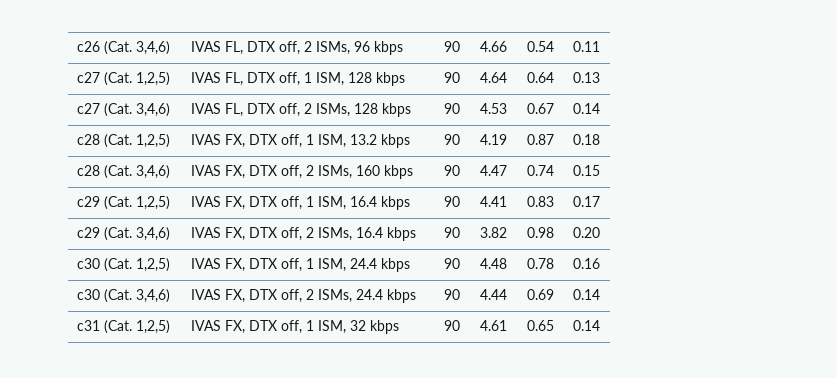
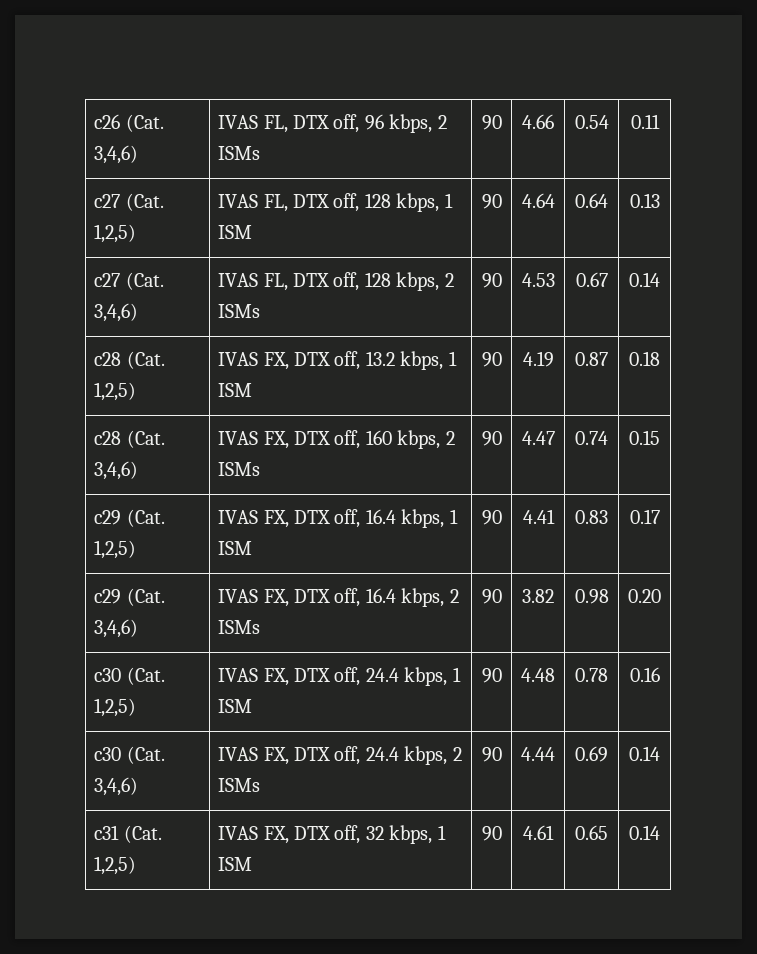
[304,41,404,55] 2 ISMs, 96 kbps -> [364,114,447,133] [218,146,261,160] 96 kbps, 2 ISMs
[304,72,406,86] 1 ISM, 128 kbps -> [364,193,453,212] [218,225,253,239] 128 kbps, 1 ISM
[304,103,412,117] 2 ISMs, 128 kbps -> [364,272,454,291] [218,304,261,318] 128 kbps, 2 ISMs
[306,134,411,148] 1 ISM, 13.2 kbps -> [365,351,457,370] [218,383,253,397] 13.2 kbps, 1 ISM
[306,165,414,179] 2 ISMs, 160 kbps -> [365,430,455,449] [218,462,261,476] 160 kbps, 2 ISMs
[306,196,411,210] 1 ISM, 16.4 kbps -> [365,509,458,528] [218,541,253,555] 16.4 kbps, 1 ISM
[306,227,417,241] 2 ISMs, 16.4 kbps -> [365,588,459,607] [218,620,261,634] 16.4 kbps, 2 ISMs
[306,258,411,272] 1 ISM, 24.4 kbps -> [365,667,461,686] [218,699,253,713] 24.4 kbps, 1 ISM
[306,289,417,303] 2 ISMs, 24.4 kbps -> [365,746,462,765] [218,778,261,792] 24.4 kbps, 2 ISMs
[306,320,400,334] 1 ISM, 32 kbps -> [365,825,446,844] [218,857,253,871] 32 kbps, 1 ISM

